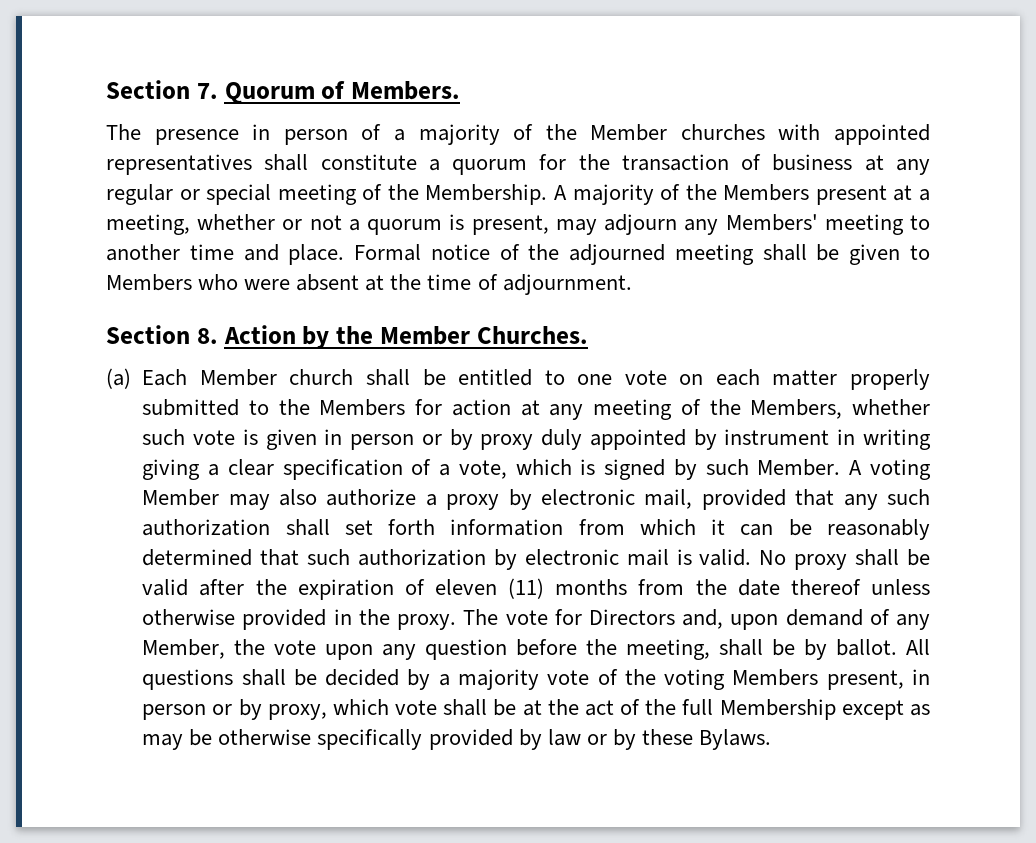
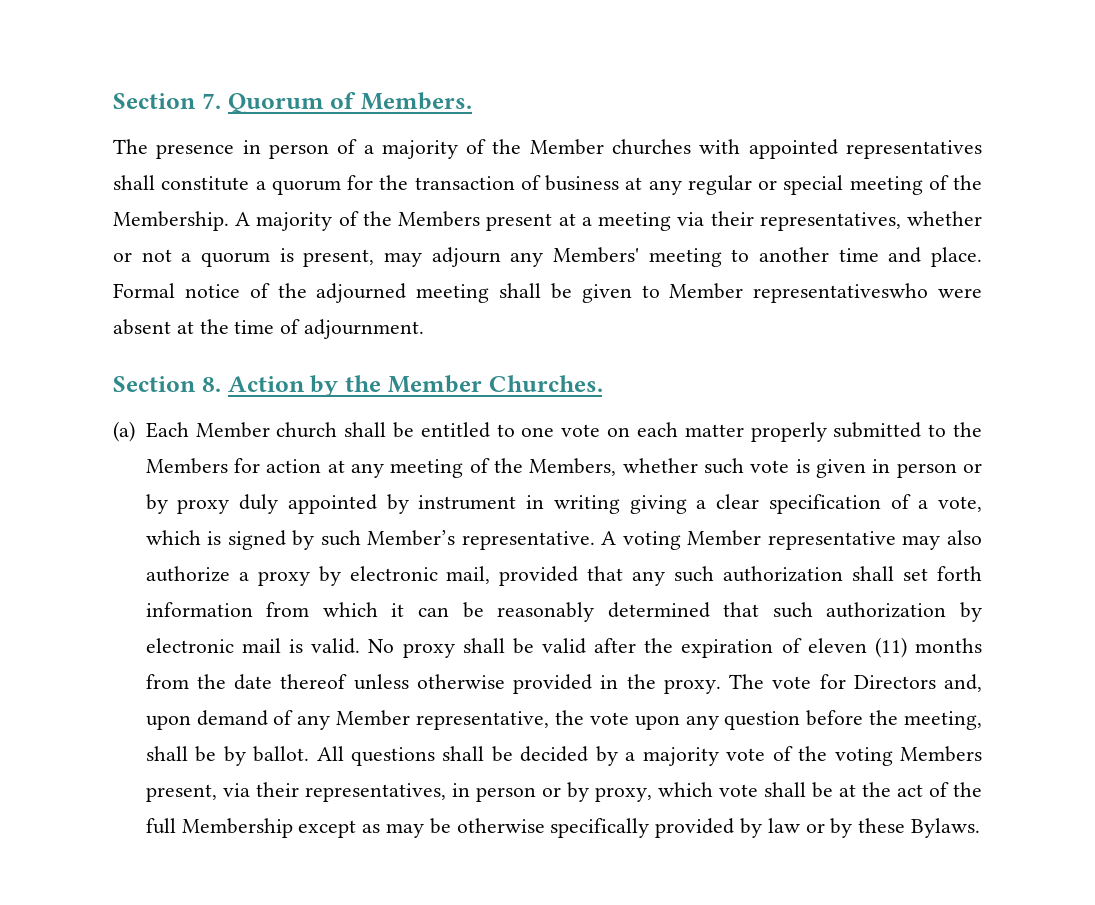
[106,214,190,235] meeting, -> [598,211,901,231] meeting via their representatives,
[106,274,239,291] Members who -> [669,283,929,303] Member representativeswho
[757,459,841,476] Member. -> [367,530,595,550] Member’s representative.
(220, 497) none -> [767,531,896,550] representative
[142,639,226,659] Member, -> [336,710,550,730] Member representative,
(904, 680) none -> [222,782,446,802] via their representatives,

